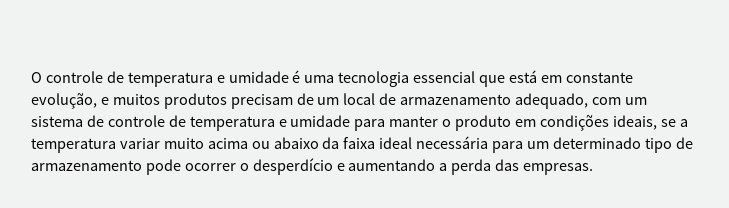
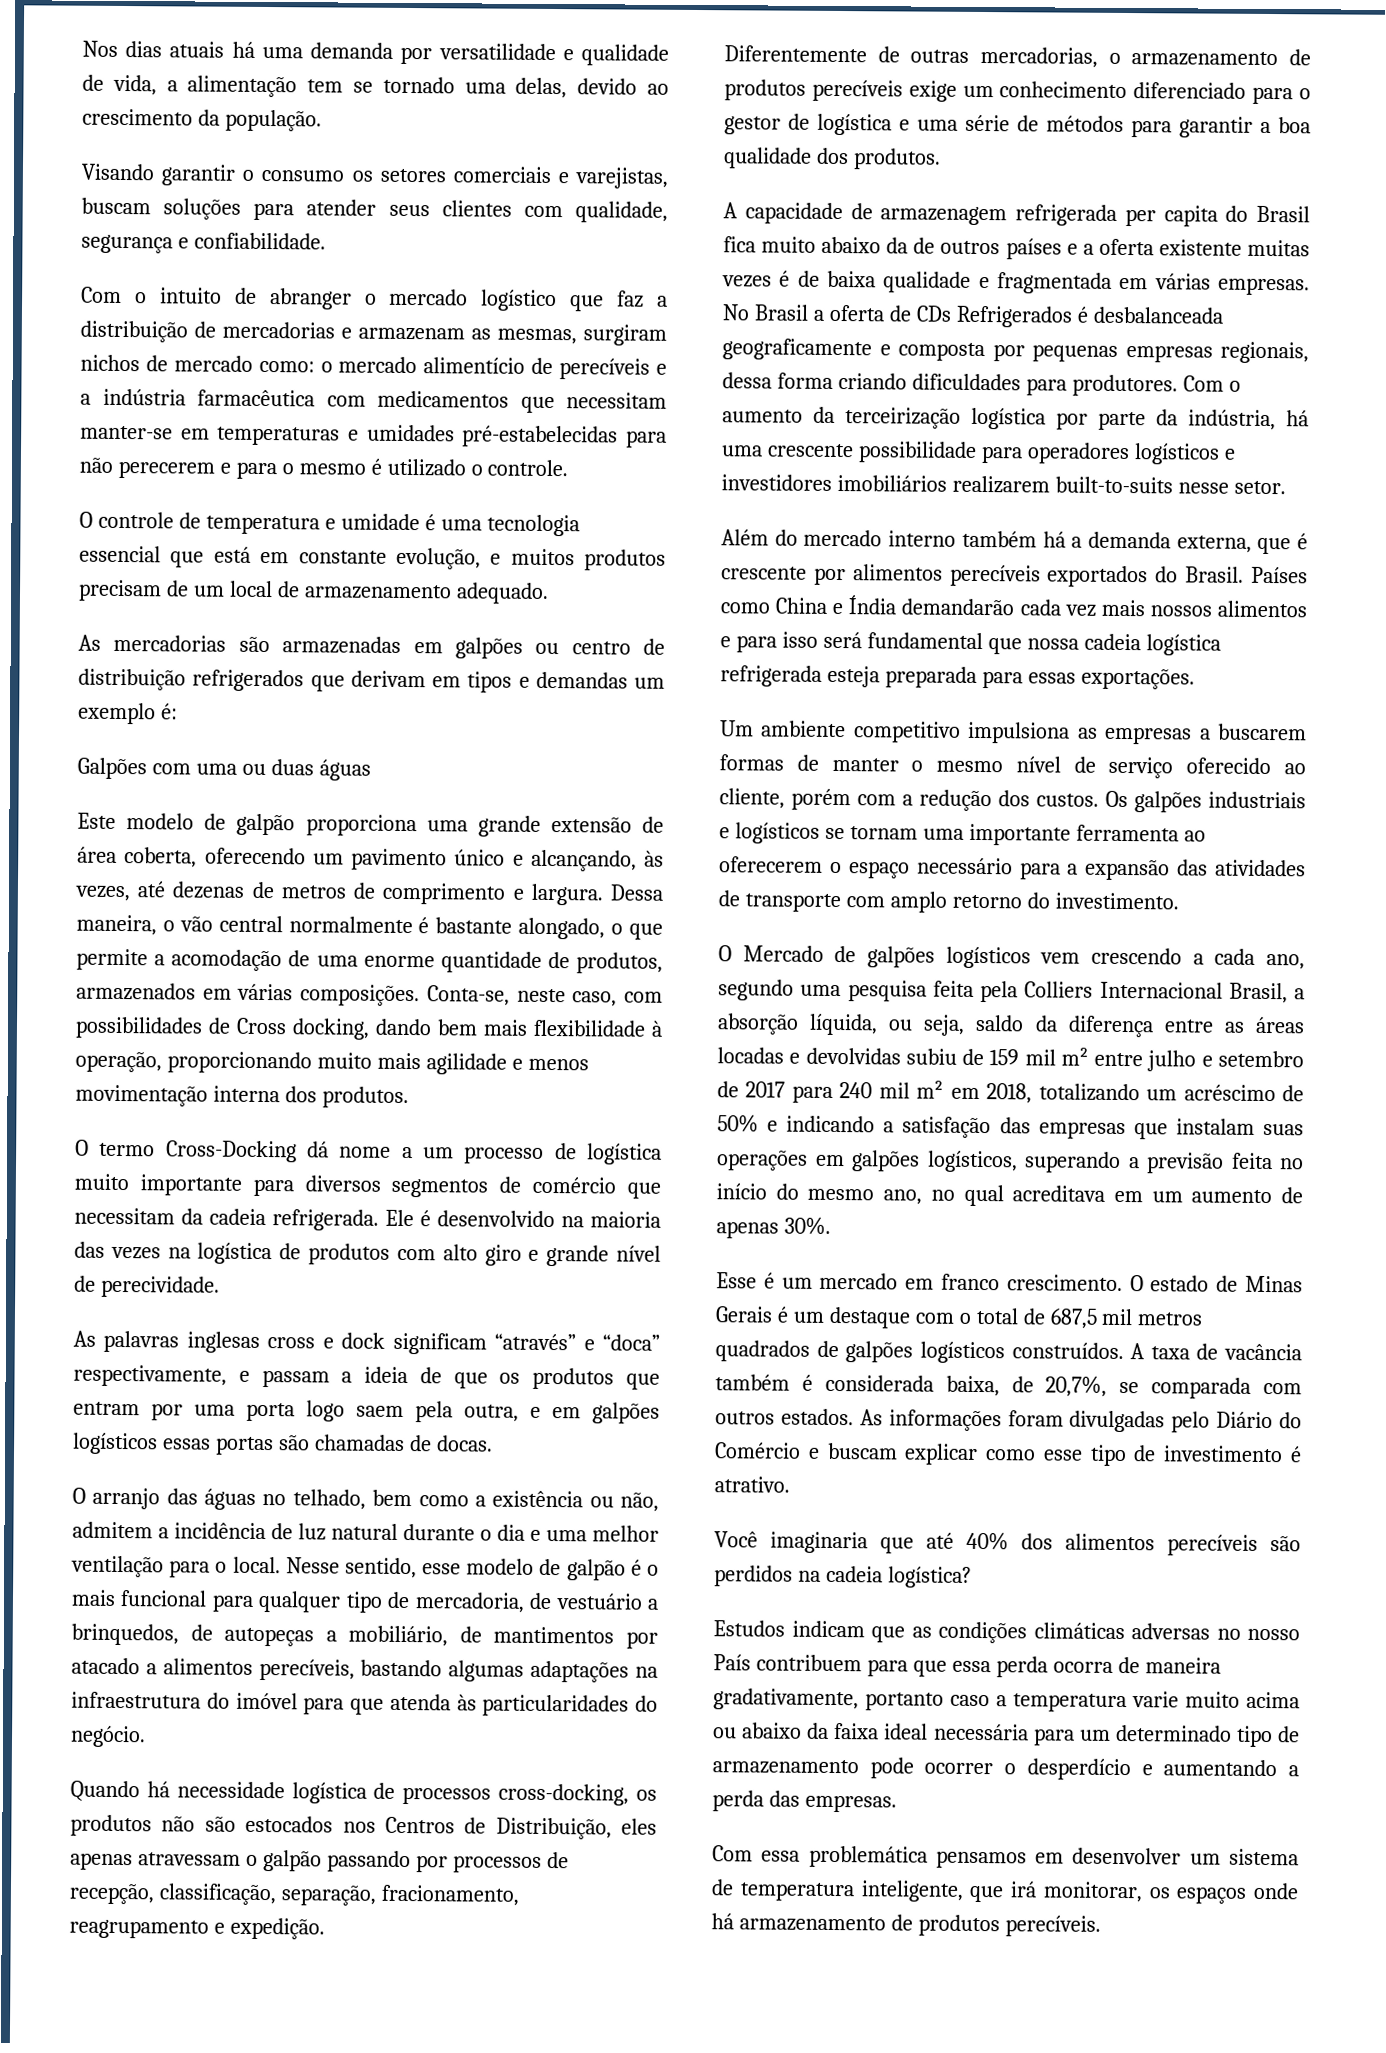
(31, 77) none -> [82,40,669,66] [82,74,669,99] [82,108,322,132] [81,163,668,189] [81,197,669,223] [81,232,326,254] [81,286,668,312] [80,320,667,346] [80,354,668,380] [80,388,667,414] [80,424,668,448] [79,457,569,480] Nos dias atuais há uma demanda por versatilidade e qualidade de vida, a alimentação tem se tornado uma delas, devido ao crescimento da população. // Visando garantir o consumo os setores comerciais e varejistas, buscam soluções para atender seus clientes com qualidade, segurança e confiabilidade. // Com o intuito de abranger o mercado logístico que faz a distribuição de mercadorias e armazenam as mesmas, surgiram nichos de mercado como: o mercado alimentício de perecíveis e a indústria farmacêutica com medicamentos que necessitam manter-se em temperaturas e umidades pré-estabelecidas para não perecerem e para o mesmo é utilizado o controle. //
[515,93,647,109] [31,115,676,131] adequado, com um sistema de controle de temperatura e umidade para manter o produto em condições ideais, se -> [455,582,549,604] [78,634,665,659] [78,668,665,693] [78,702,178,725] [77,757,371,781] [77,812,664,837] [77,846,664,872] [75,881,663,906] [76,914,664,940] [76,948,663,974] [76,982,664,1007] [75,1016,663,1040] [75,1051,589,1075] [75,1084,409,1109] [75,1139,662,1165] [74,1173,661,1199] [74,1207,661,1231] [74,1241,661,1267] [74,1275,220,1298] [73,1330,660,1355] [73,1364,660,1390] [73,1400,660,1424] [73,1432,493,1456] [72,1487,660,1512] [72,1521,659,1542] [71,1555,659,1581] [71,1589,660,1613] [71,1623,658,1649] [71,1657,658,1683] [71,1691,658,1717] [70,1725,146,1748] [70,1780,657,1806] [70,1814,657,1840] [70,1850,569,1873] [69,1883,519,1906] [69,1917,325,1940] [724,45,1311,68] [724,79,1311,105] [724,113,1311,138] [723,147,941,170] [723,202,1310,227] [723,236,1310,260] [722,270,1310,296] [722,304,1224,328] [722,338,1309,364] [722,372,1241,397] [722,406,1309,431] [721,441,1236,465] [721,474,1286,495] [721,529,1308,555] [721,564,1308,588] [720,595,1307,618] [720,631,1221,656] [720,665,1195,690] [720,720,1307,745] [719,754,1306,779] [719,788,1306,813] [719,822,1206,846] [719,856,1306,881] [718,890,1179,913] [718,945,1305,970] [718,979,1305,1004] [717,1013,1305,1038] [717,1047,1304,1072] [717,1080,1304,1104] [717,1114,1304,1140] [716,1150,1304,1174] [716,1183,1303,1207] [716,1216,831,1239] [716,1272,1303,1293] [715,1306,1204,1329] [715,1340,1302,1364] [715,1374,1302,1399] [715,1408,1302,1433] [714,1442,1302,1467] [714,1476,790,1493] [714,1531,1301,1556] [714,1565,972,1588] [713,1620,1300,1644] [713,1654,1221,1678] [713,1688,990,1711] adequado. // As mercadorias são armazenadas em galpões ou centro de distribuição refrigerados que derivam em tipos e demandas um exemplo é: // Galpões com uma ou duas águas // Este modelo de galpão proporciona uma grande extensão de área coberta, oferecendo um pavimento único e alcançando, às vezes, até dezenas de metros de comprimento e largura. Dessa maneira, o vão central normalmente é bastante alongado, o que permite a acomodação de uma enorme quantidade de produtos, armazenados em várias composições. Conta-se, neste caso, com possibilidades de Cross docking, dando bem mais flexibilidade à operação, proporcionando muito mais agilidade e menos movimentação interna dos produtos. // O termo Cross-Docking dá nome a um processo de logística muito importante para diversos segmentos de comércio que necessitam da cadeia refrigerada. Ele é desenvolvido na maioria das vezes na logística de produtos com alto giro e grande nível de perecividade. // As palavras inglesas cross e dock significam “através” e “doca” respectivamente, e passam a ideia de que os produtos que entram por uma porta logo saem pela outra, e em galpões logísticos essas portas são chamadas de docas. // O arranjo das águas no telhado, bem como a existência ou não, admitem a incidência de luz natural durante o dia e uma melhor ventilação para o local. Nesse sentido, esse modelo de galpão é o mais funcional para qualquer tipo de mercadoria, de vestuário a brinquedos, de autopeças a mobiliário, de mantimentos por atacado a alimentos perecíveis, bastando algumas adaptações na infraestrutura do imóvel para que atenda às particularidades do negócio. // Quando há necessidade logística de processos cross-docking, os produtos não são estocados nos Centros de Distribuição, eles apenas atravessam o galpão passando por processos de recepção, classificação, separação, fracionamento, reagrupamento e expedição. // Diferentemente de outras mercadorias, o armazenamento de produtos perecíveis exige um conhecimento diferenciado para o gestor de logística e uma série de métodos para garantir a boa qualidade dos produtos. // A capacidade de armazenagem refrigerada per capita do Brasil fica muito abaixo da de outros países e a oferta existente muitas vezes é de baixa qualidade e fragmentada em várias empresas. No Brasil a oferta de CDs Refrigerados é desbalanceada geograficamente e composta por pequenas empresas regionais, dessa forma criando dificuldades para produtores. Com o aumento da terceirização logística por parte da indústria, há uma crescente possibilidade para operadores logísticos e investidores imobiliários realizarem built-to-suits nesse setor. // Além do mercado interno também há a demanda externa, que é crescente por alimentos perecíveis exportados do Brasil. Países como China e Índia demandarão cada vez mais nossos alimentos e para isso será fundamental que nossa cadeia logística refrigerada esteja preparada para essas exportações. // Um ambiente competitivo impulsiona as empresas a buscarem formas de manter o mesmo nível de serviço oferecido ao cliente, porém com a redução dos custos. Os galpões industriais e logísticos se tornam uma importante ferramenta ao oferecerem o espaço necessário para a expansão das atividades de transporte com amplo retorno do investimento. // O Mercado de galpões logísticos vem crescendo a cada ano, segundo uma pesquisa feita pela Colliers Internacional Brasil, a absorção líquida, ou seja, saldo da diferença entre as áreas locadas e devolvidas subiu de 159 mil m² entre julho e setembro de 2017 para 240 mil m² em 2018, totalizando um acréscimo de 50% e indicando a satisfação das empresas que instalam suas operações em galpões logísticos, superando a previsão feita no início do mesmo ano, no qual acreditava em um aumento de apenas 30%. // Esse é um mercado em franco crescimento. O estado de Minas Gerais é um destaque com o total de 687,5 mil metros quadrados de galpões logísticos construídos. A taxa de vacância também é considerada baixa, de 20,7%, se comparada com outros estados. As informações foram divulgadas pelo Diário do Comércio e buscam explicar como esse tipo de investimento é atrativo. // Você imaginaria que até 40% dos alimentos perecíveis são perdidos na cadeia logística? // Estudos indicam que as condições climáticas adversas no nosso País contribuem para que essa perda ocorra de maneira gradativamente, portanto caso
[119,138,160,149] variar -> [1132,1691,1179,1708] varie
(594, 169) none -> [712,1845,1299,1869] [711,1879,1299,1904] [711,1913,1101,1937] // Com essa problemática pensamos em desenvolver um sistema de temperatura inteligente, que irá monitorar, os espaços onde há armazenamento de produtos perecíveis.

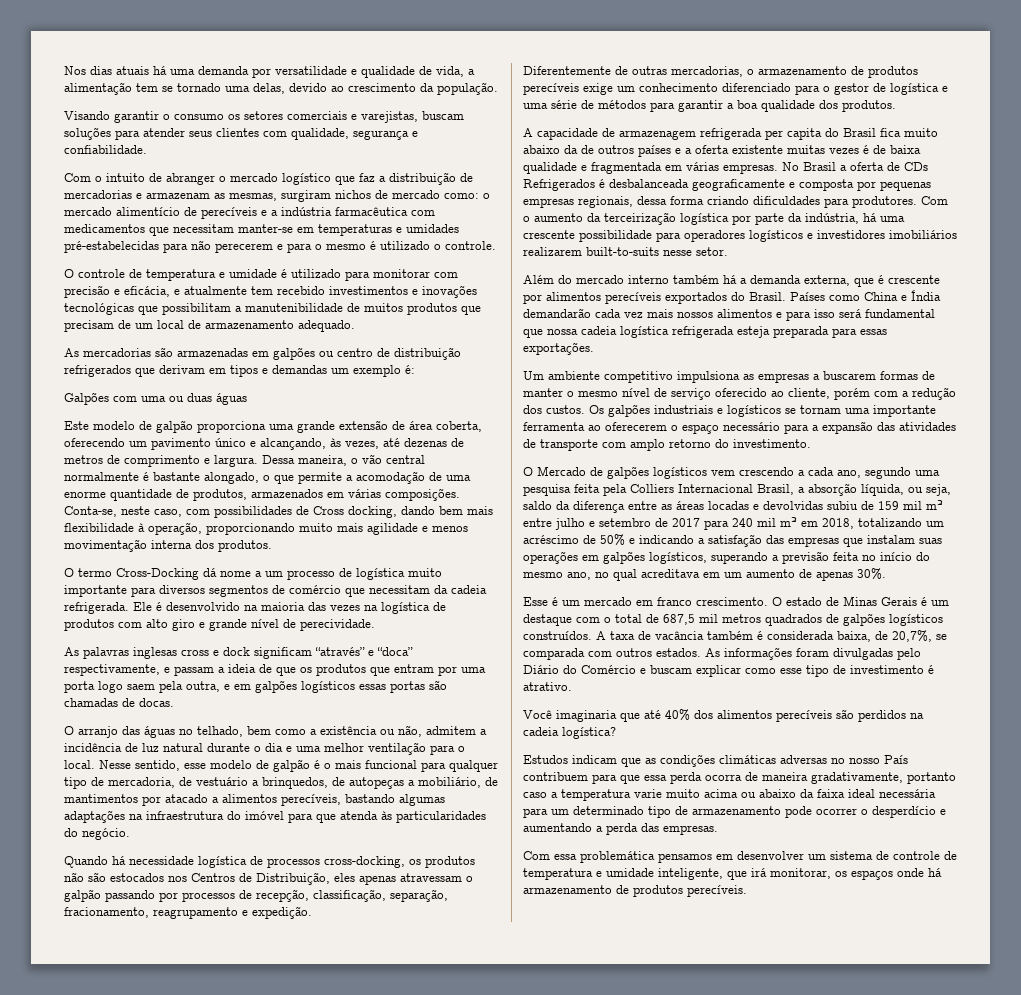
[440,514,580,537] [79,545,502,570] uma tecnologia essencial que está em constante evolução, e -> [291,269,458,281] [64,285,477,298] [64,303,360,315] utilizado para monitorar com precisão e eficácia, e atualmente tem recebido investimentos e inovações tecnológicas que possibilitam a manutenibilidade de
(666, 560) none -> [461,306,481,315] que
[739,1882,855,1902] temperatura -> [893,851,957,860] [523,868,654,880] controle de temperatura e umidade

